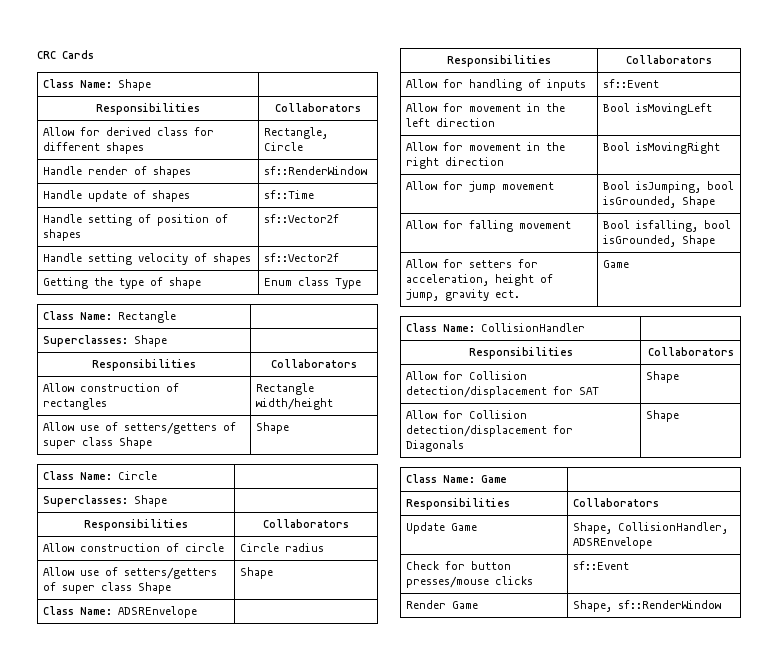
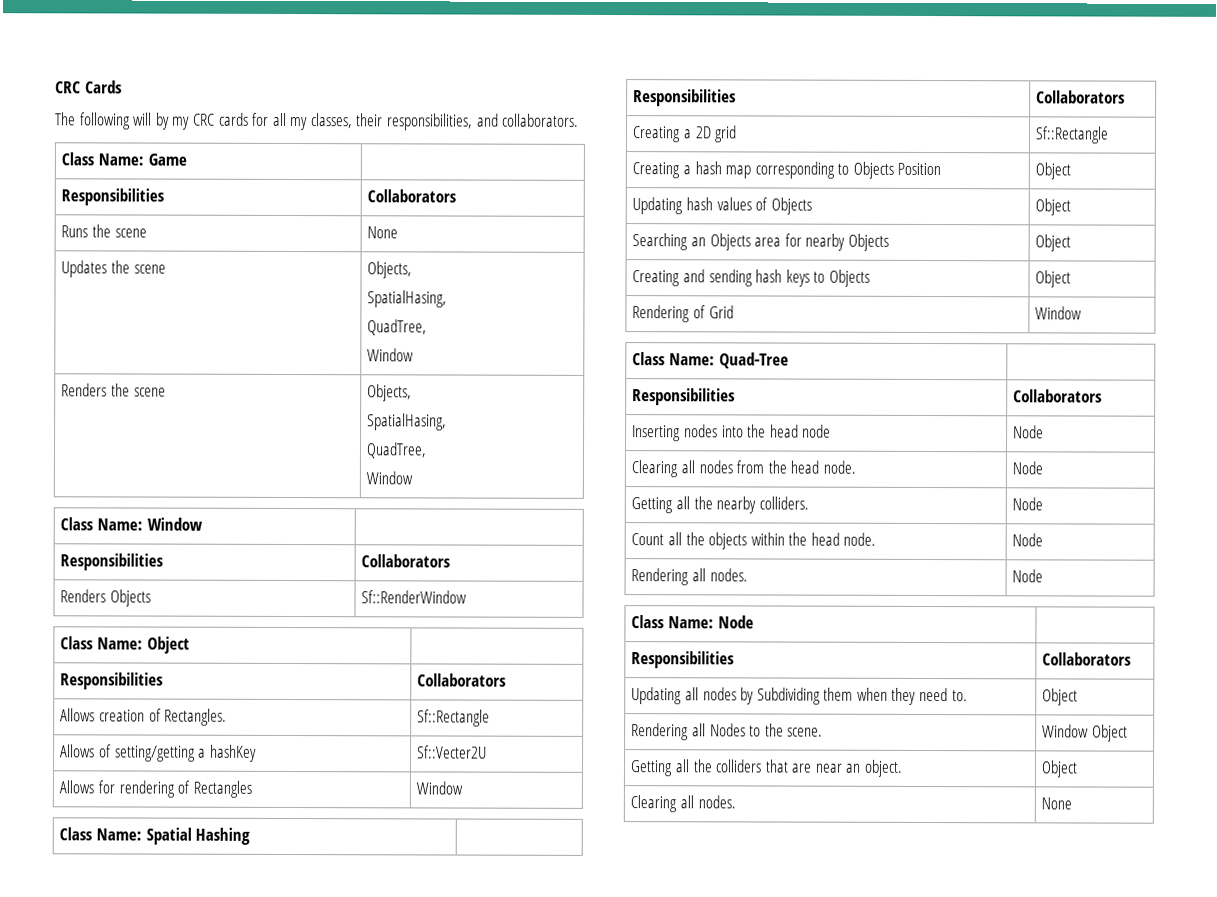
[43,79,152,91] [96,103,200,115] [275,103,361,112] [43,127,215,136] [43,142,145,154] [264,127,329,139] [264,142,304,151] [43,166,192,178] [264,166,368,175] [43,190,191,202] [264,190,315,199] [43,214,229,226] [43,229,82,241] [264,214,340,223] [43,253,252,265] [264,253,340,262] [43,277,202,289] [264,277,362,289] [43,311,177,323] [43,335,168,347] [92,359,196,371] [271,359,357,368] [43,383,180,392] [43,398,108,410] [256,383,315,395] [256,398,334,410] [43,422,237,434] [43,437,153,449] [256,422,290,434] [43,471,158,480] [43,495,168,507] [84,519,188,531] [263,519,349,528] [43,543,225,552] [240,543,325,552] [43,567,218,579] [43,582,172,594] [240,567,274,579] [43,606,198,618] [447,55,551,67] [626,55,712,64] [406,79,587,91] [603,79,660,88] [406,103,566,112] [406,118,496,127] [603,103,713,115] [406,142,566,151] [406,157,505,169] [603,142,721,154] [406,181,555,193] [603,181,735,193] [603,196,716,208] [406,220,572,232] [603,220,732,232] [603,235,716,247] [406,259,539,268] [406,274,554,286] [406,289,521,301] [603,260,630,268] [406,323,586,332] [468,347,573,359] [647,347,734,356] [406,371,528,380] [406,386,600,398] [646,371,680,383] [406,410,528,419] [406,425,574,437] [406,440,465,452] [646,410,680,422] // Class Name: Shape | // Responsibilities | Collaborators // Allow for derived class for different shapes | Rectangle, Circle // Handle render of shapes | sf::RenderWindow // Handle update of shapes | sf::Time // Handle setting of position of shapes | sf::Vector2f // Handle setting velocity of shapes | sf::Vector2f // Getting the type of shape | Enum class Type // Class Name: Rectangle | // Superclasses: Shape | // Responsibilities | Collaborators // Allow construction of rectangles | Rectangle width/height // Allow use of setters/getters of super class Shape | Shape // Class Name: Circle | // Superclasses: Shape | // Responsibilities | Collaborators // Allow construction of circle | Circle radius // Allow use of setters/getters of super class Shape | Shape // Class Name: ADSREnvelope | // Responsibilities | Collaborators // Allow for handling of inputs | sf::Event // Allow for movement in the left direction | Bool isMovingLeft // Allow for movement in the right direction | Bool isMovingRight // Allow for jump movement | Bool isJumping, bool isGrounded, Shape // Allow for falling movement | Bool isfalling, bool isGrounded, Shape // Allow for setters for acceleration, height of jump, gravity ect. | Game // Class Name: CollisionHandler | // Responsibilities | Collaborators // Allow for Collision detection/displacement for SAT | Shape // Allow for Collision detection/displacement for Diagonals | Shape -> [55,112,580,131] // The following will by my CRC cards for all my classes, their responsibilities, and collaborators.
[406,522,478,534] [573,522,729,534] [573,537,653,549] [406,561,512,570] [406,576,534,588] [573,561,630,570] [406,600,479,609] [573,600,722,612] Update Game | Shape, CollisionHandler, ADSREnvelope // Check for button presses/mouse clicks | sf::Event // Render Game | Shape, sf::RenderWindow -> [61,224,147,238] [367,226,399,239] [61,260,166,278] [367,261,413,279] [367,290,448,308] [367,319,428,336] [367,348,415,362] [61,383,166,397] [367,384,413,402] [367,413,448,431] [366,442,428,459] [366,471,414,485] [60,517,203,531] [60,553,164,571] [361,554,451,568] [60,589,151,607] [361,590,468,604] [60,636,190,654] [60,672,164,690] [417,673,507,687] [60,708,228,726] [417,709,491,727] [60,744,257,762] [417,745,488,759] [59,780,252,798] [416,781,464,795] [59,827,251,845] [633,89,737,107] [1036,90,1126,104] [632,125,738,143] [1035,126,1110,144] [632,161,942,179] [1035,162,1072,180] [632,197,812,215] [1035,198,1072,216] [632,233,889,251] [1035,234,1072,252] [632,269,870,287] [1035,270,1072,288] [632,305,734,323] [1035,306,1083,320] [632,352,789,369] [632,388,736,406] [1013,389,1103,403] [632,424,832,442] [1013,425,1045,439] [631,460,856,478] [1012,461,1044,475] [631,496,809,514] [1012,497,1044,511] [631,532,877,550] [1012,533,1044,547] [631,568,748,586] [1012,569,1044,583] [631,615,754,629] [631,651,735,669] [1042,652,1132,666] [631,687,968,705] [1042,688,1079,706] [631,723,824,741] [1042,724,1128,742] [630,759,904,777] [1041,760,1079,778] [630,795,736,813] [1041,797,1073,810] Runs the scene | None // Updates the scene | Objects, // SpatialHasing, // QuadTree, // Window // Renders the scene | Objects, // SpatialHasing, // QuadTree, // Window // Class Name: Window | // Responsibilities | Collaborators // Renders Objects | Sf::RenderWindow // Class Name: Object | // Responsibilities | Collaborators // Allows creation of Rectangles. | Sf::Rectangle // Allows of setting/getting a hashKey | Sf::Vecter2U // Allows for rendering of Rectangles | Window // Class Name: Spatial Hashing | // Responsibilities | Collaborators // Creating a 2D grid | Sf::Rectangle // Creating a hash map corresponding to Objects Position | Object // Updating hash values of Objects | Object // Searching an Objects area for nearby Objects | Object // Creating and sending hash keys to Objects | Object // Rendering of Grid | Window // Class Name: Quad-Tree | // Responsibilities | Collaborators // Inserting nodes into the head node | Node // Clearing all nodes from the head node. | Node // Getting all the nearby colliders. | Node // Count all the objects within the head node. | Node // Rendering all nodes. | Node // Class Name: Node | // Responsibilities | Collaborators // Updating all nodes by Subdividing them when they need to. | Object // Rendering all Nodes to the scene. | Window Object // Getting all the colliders that are near an object. | Object // Clearing all nodes. | None

